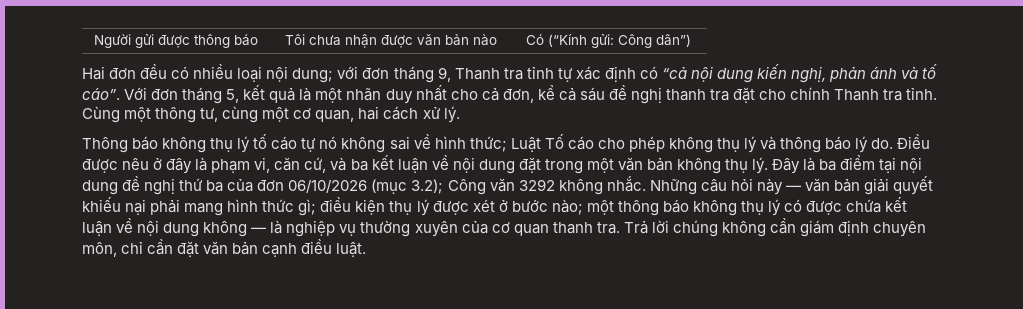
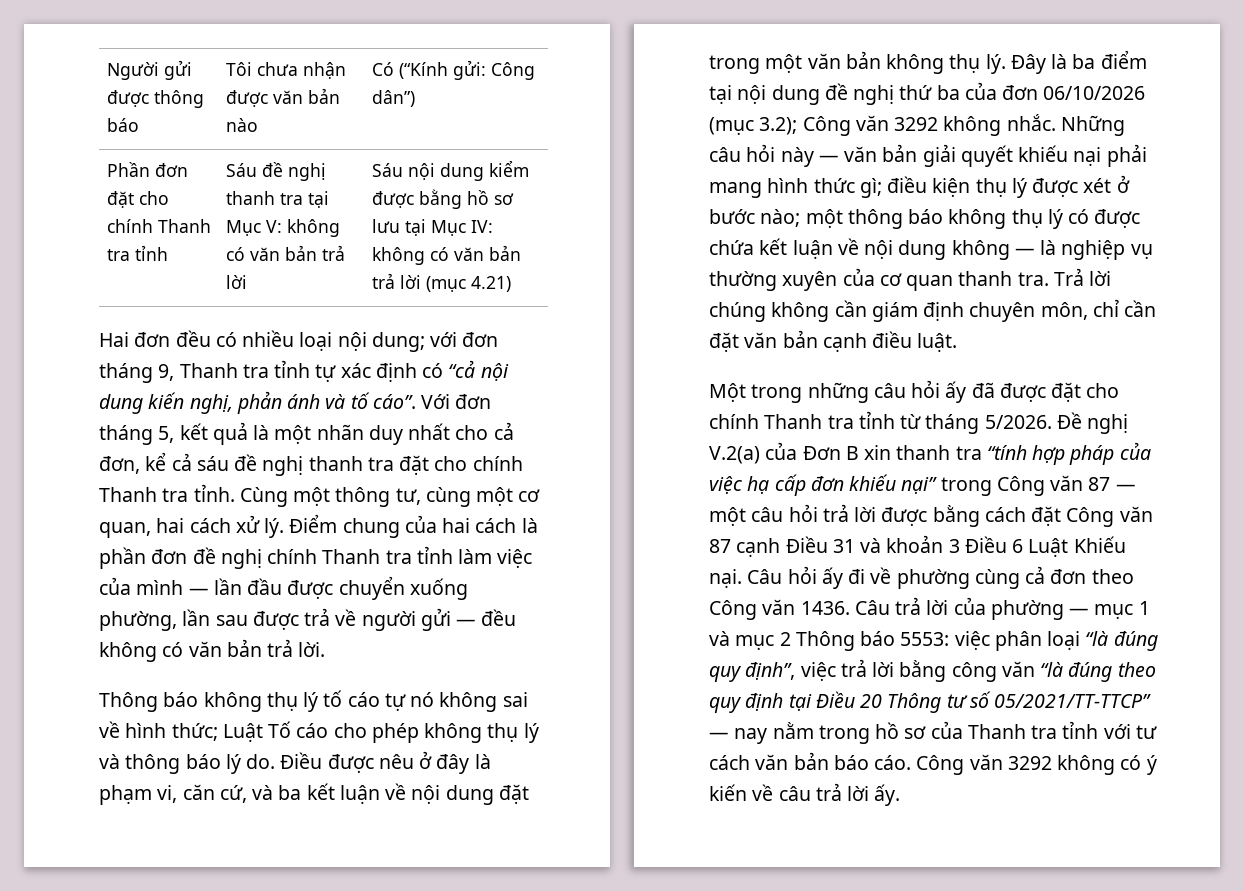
(691, 40) none -> [106,162,188,177] [106,191,169,208] [106,219,211,233] [106,245,168,261] [225,162,326,181] [225,191,329,208] [225,219,340,237] [225,245,345,261] [225,275,247,289] [371,160,529,181] [371,189,514,209] [371,219,493,236] [371,245,521,265] [371,273,511,292] // Phần đơn đặt cho chính Thanh tra tỉnh | Sáu đề nghị thanh tra tại Mục V: không có văn bản trả lời | Sáu nội dung kiểm được bằng hồ sơ lưu tại Mục IV: không có văn bản trả lời (mục 4.21)
(460, 114) none -> [289,514,538,538] [99,546,533,569] [99,576,468,600] [99,608,517,631] [99,639,326,662] Điểm chung của hai cách là phần đơn đề nghị chính Thanh tra tỉnh làm việc của mình — lần đầu được chuyển xuống phường, lần sau được trả về người gửi — đều không có văn bản trả lời.
(367, 249) none -> [709,380,1120,403] [709,411,1129,434] [709,442,1151,465] [709,474,1136,496] [709,504,1153,527] [709,535,1126,557] [709,566,1134,589] [709,597,1150,620] [709,631,1158,651] [709,659,1156,682] [709,691,1152,713] [709,721,1157,744] [709,752,1157,775] [709,783,901,806] // Một trong những câu hỏi ấy đã được đặt cho chính Thanh tra tỉnh từ tháng 5/2026. Đề nghị V.2(a) của Đơn B xin thanh tra “tính hợp pháp của việc hạ cấp đơn khiếu nại” trong Công văn 87 — một câu hỏi trả lời được bằng cách đặt Công văn 87 cạnh Điều 31 và khoản 3 Điều 6 Luật Khiếu nại. Câu hỏi ấy đi về phường cùng cả đơn theo Công văn 1436. Câu trả lời của phường — mục 1 và mục 2 Thông báo 5553: việc phân loại “là đúng quy định”, việc trả lời bằng công văn “là đúng theo quy định tại Điều 20 Thông tư số 05/2021/TT-TTCP” — nay nằm trong hồ sơ của Thanh tra tỉnh với tư cách văn bản báo cáo. Công văn 3292 không có ý kiến về câu trả lời ấy.

